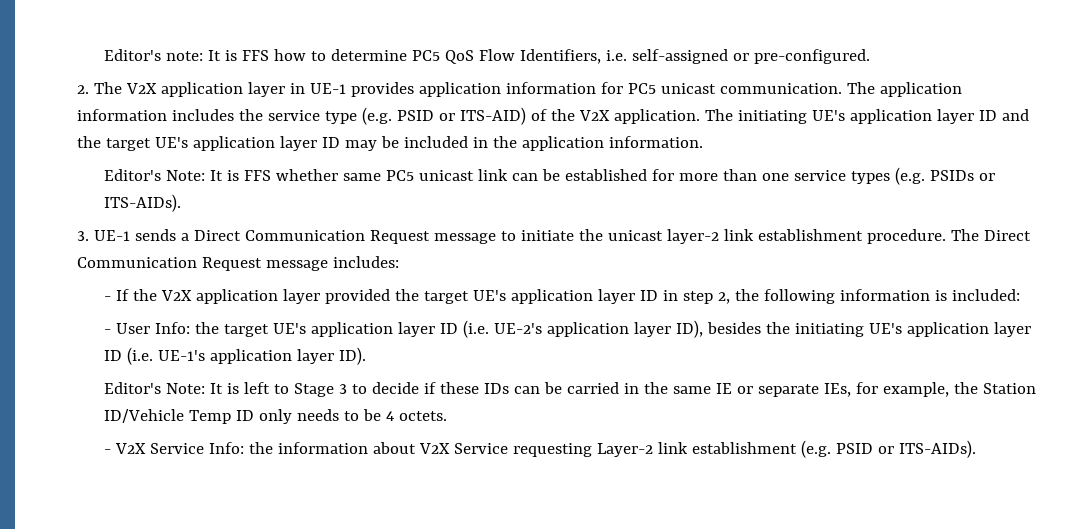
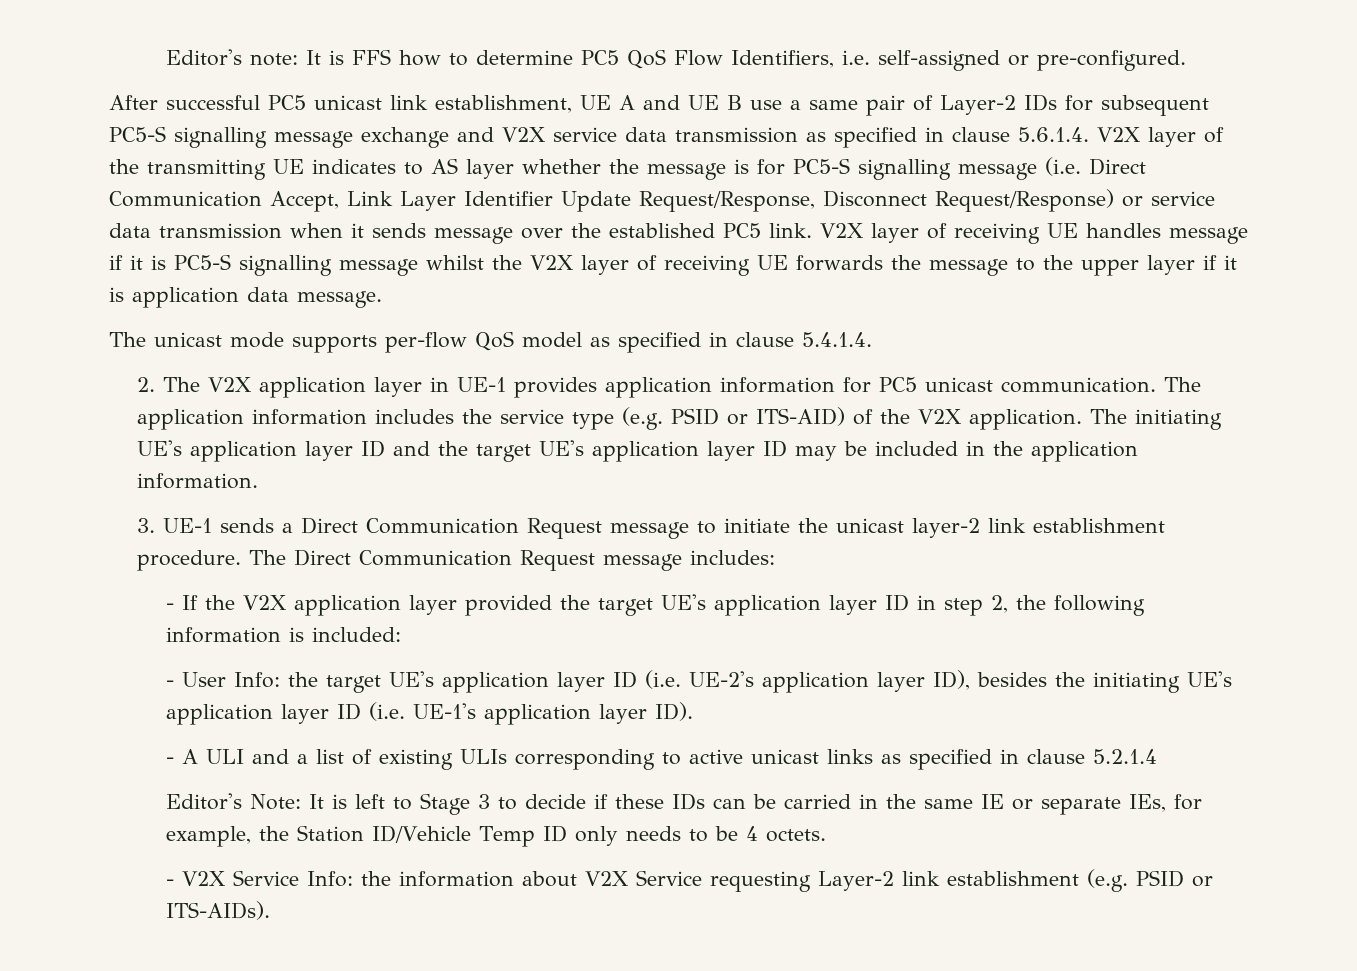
(870, 56) none -> [109,94,1209,116] [109,126,1224,148] [109,157,1146,180] [109,189,1215,212] [109,223,1248,244] [109,254,1237,276] [109,287,382,308] [109,331,872,353] // After successful PC5 unicast link establishment, UE A and UE B use a same pair of Layer-2 IDs for subsequent PC5-S signalling message exchange and V2X service data transmission as specified in clause 5.6.1.4. V2X layer of the transmitting UE indicates to AS layer whether the message is for PC5-S signalling message (i.e. Direct Communication Accept, Link Layer Identifier Update Request/Response, Disconnect Request/Response) or service data transmission when it sends message over the established PC5 link. V2X layer of receiving UE handles message if it is PC5-S signalling message whilst the V2X layer of receiving UE forwards the message to the upper layer if it is application data message. // The unicast mode supports per-flow QoS model as specified in clause 5.4.1.4.
[103,167,995,185] [103,194,181,212] // Editor's Note: It is FFS whether same PC5 unicast link can be established for more than one service types (e.g. PSIDs or ITS-AIDs). -> (259, 481) none
(366, 356) none -> [165,749,1157,770] // - A ULI and a list of existing ULIs corresponding to active unicast links as specified in clause 5.2.1.4

